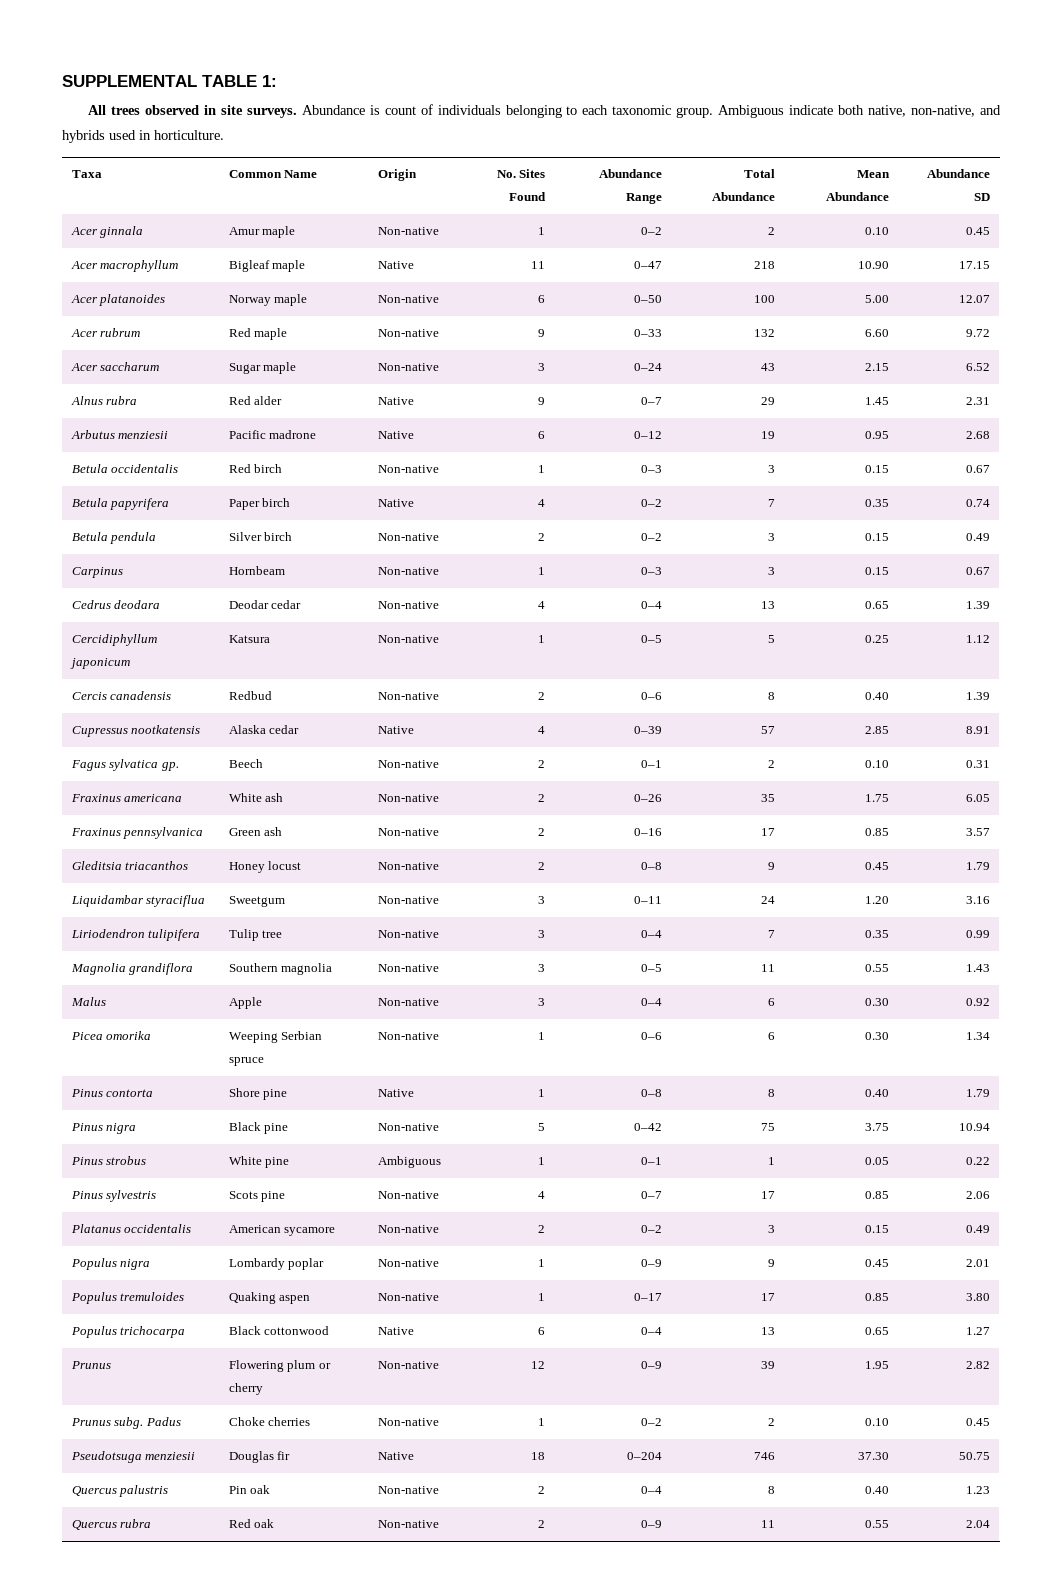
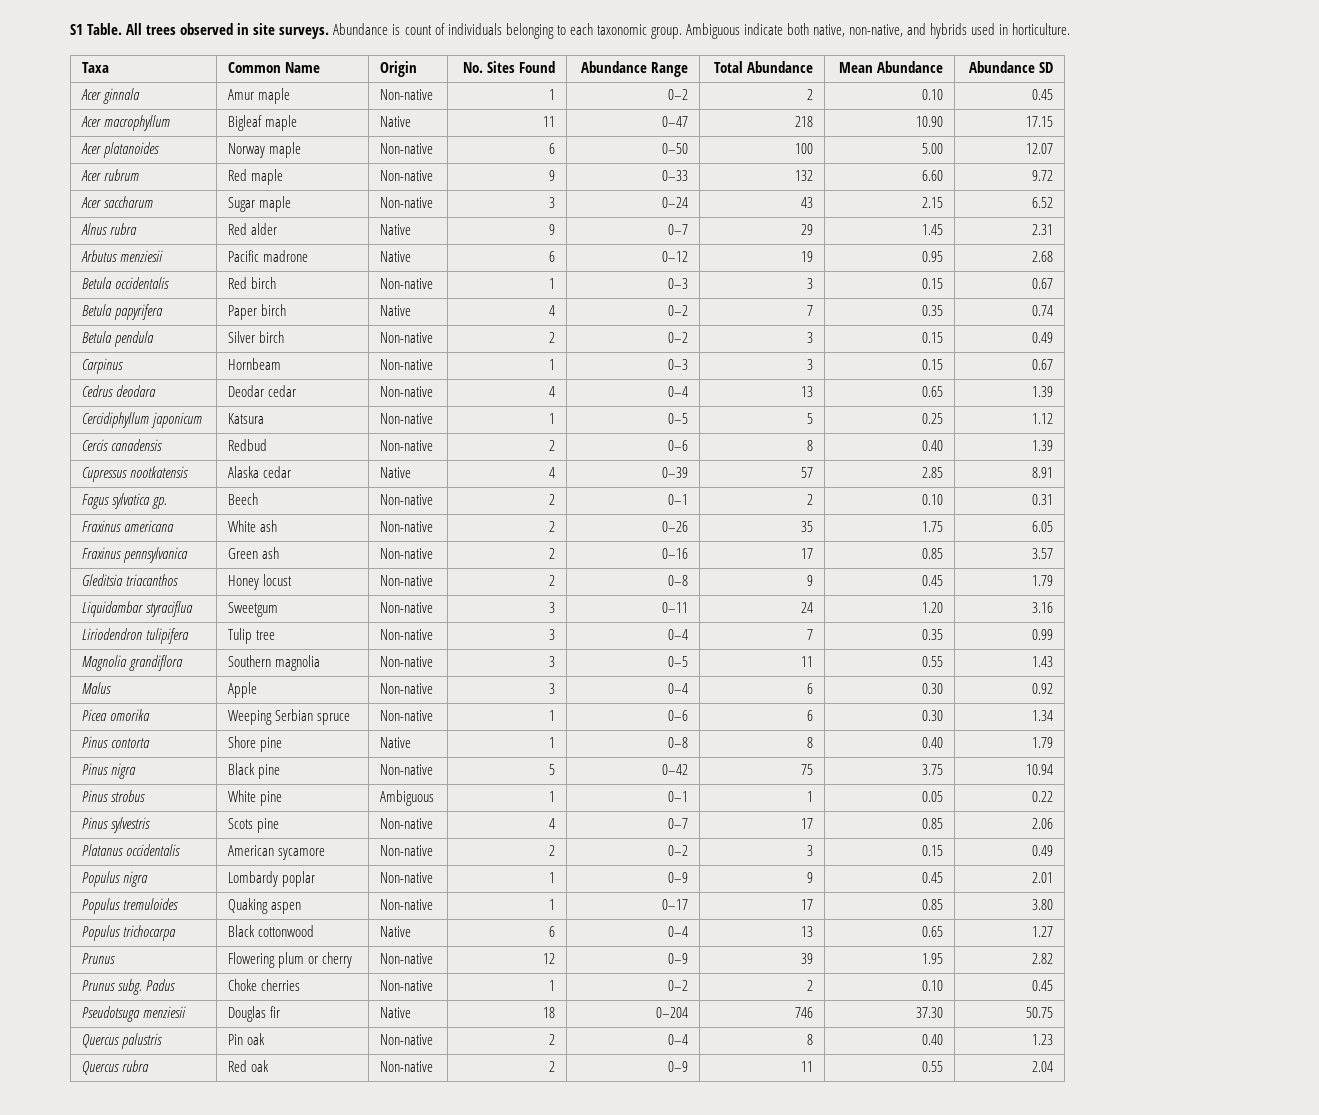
[62,75,277,87] SUPPLEMENTAL TABLE 1: // -> [70,23,123,35] S1 Table.

